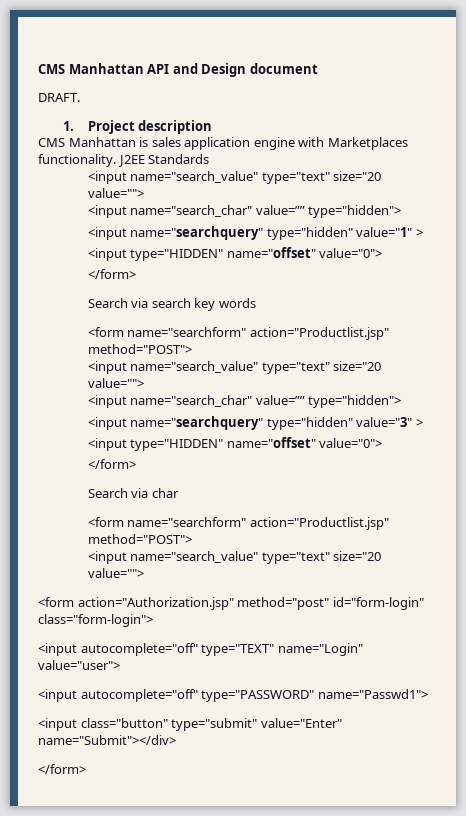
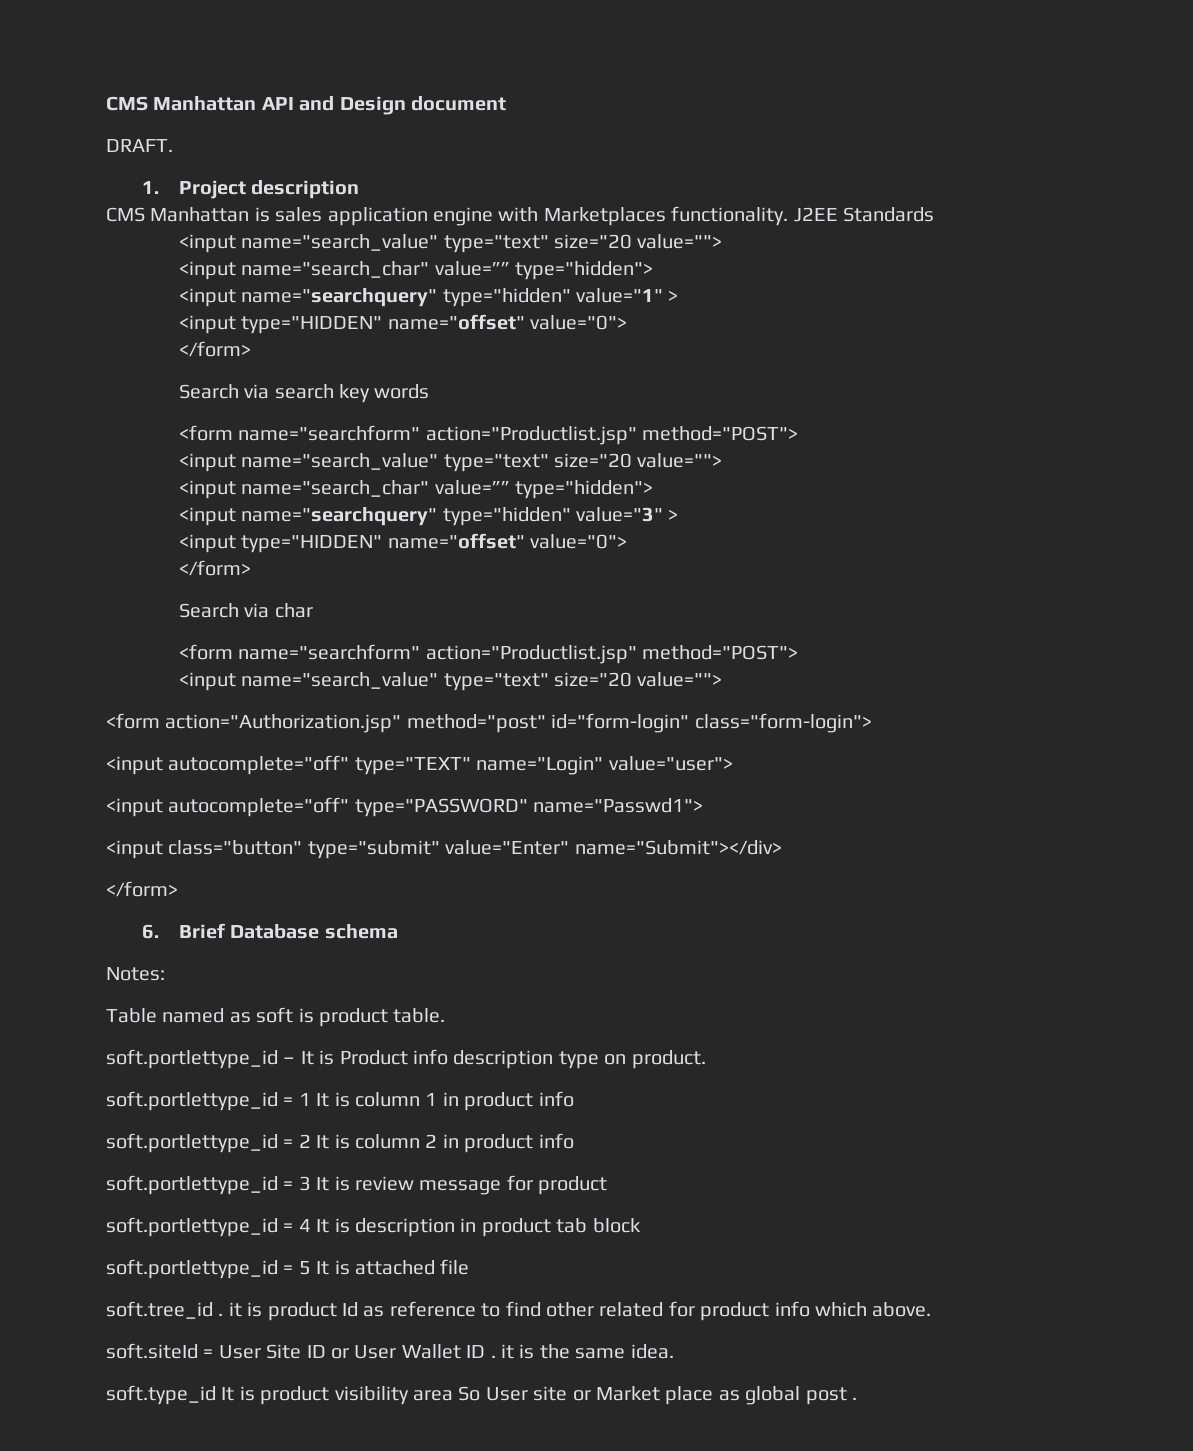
(86, 769) none -> [142,923,398,939] [106,967,165,981] [106,1007,446,1027] [106,1049,706,1069] [106,1091,574,1111] [106,1133,574,1153] [106,1175,608,1195] [106,1217,641,1237] [106,1259,470,1279] [106,1301,932,1321] [106,1343,674,1359] [106,1385,857,1405] // 6. Brief Database schema // Notes: // Table named as soft is product table. // soft.portlettype_id – It is Product info description type on product. // soft.portlettype_id = 1 It is column 1 in product info // soft.portlettype_id = 2 It is column 2 in product info // soft.portlettype_id = 3 It is review message for product // soft.portlettype_id = 4 It is description in product tab block // soft.portlettype_id = 5 It is attached file // soft.tree_id . it is product Id as reference to find other related for product info which above. // soft.siteId = User Site ID or User Wallet ID . it is the same idea. // soft.type_id It is product visibility area So User site or Market place as global post .

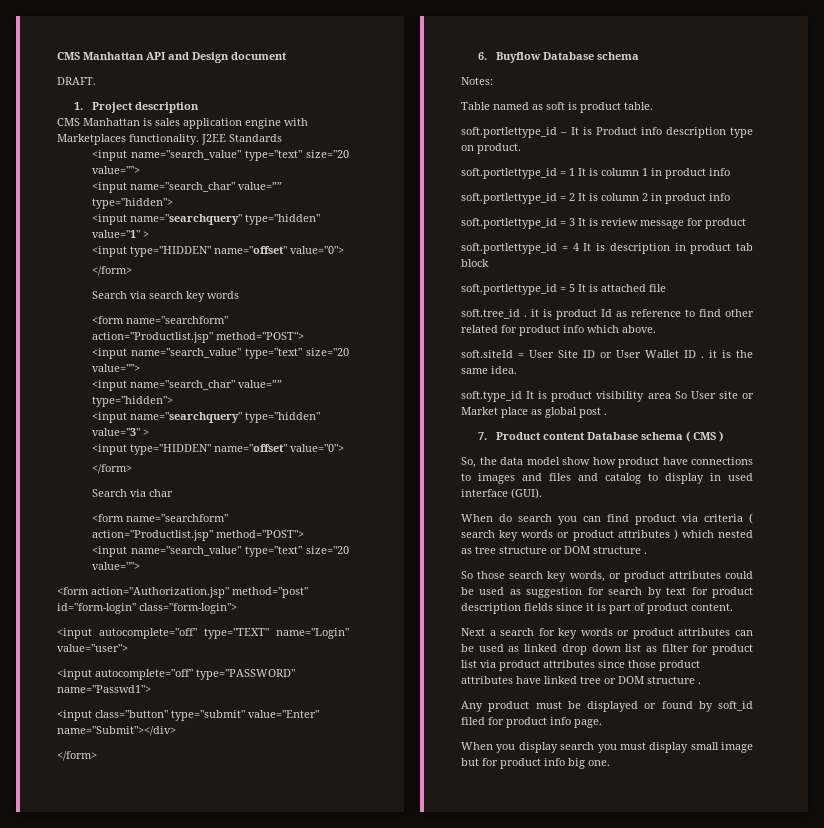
[178,923,225,939] Brief -> [495,52,541,63] Buyflow
(857, 1398) none -> [478,431,723,442] [461,457,753,468] [461,473,753,484] [461,488,542,499] [461,513,753,525] [461,529,753,541] [461,546,647,554] [461,571,753,582] [461,587,753,598] [461,603,733,614] [461,628,753,639] [461,644,753,655] [461,660,700,671] [461,676,701,684] [461,701,753,712] [461,717,602,728] [461,742,753,753] [461,758,610,769] // 7. Product content Database schema ( CMS ) // So, the data model show how product have connections to images and files and catalog to display in used interface (GUI). // When do search you can find product via criteria ( search key words or product attributes ) which nested as tree structure or DOM structure . // So those search key words, or product attributes could be used as suggestion for search by text for product description fields since it is part of product content. // Next a search for key words or product attributes can be used as linked drop down list as filter for product list via product attributes since those product attributes have linked tree or DOM structure . // Any product must be displayed or found by soft_id filed for product info page. // When you display search you must display small image but for product info big one.

